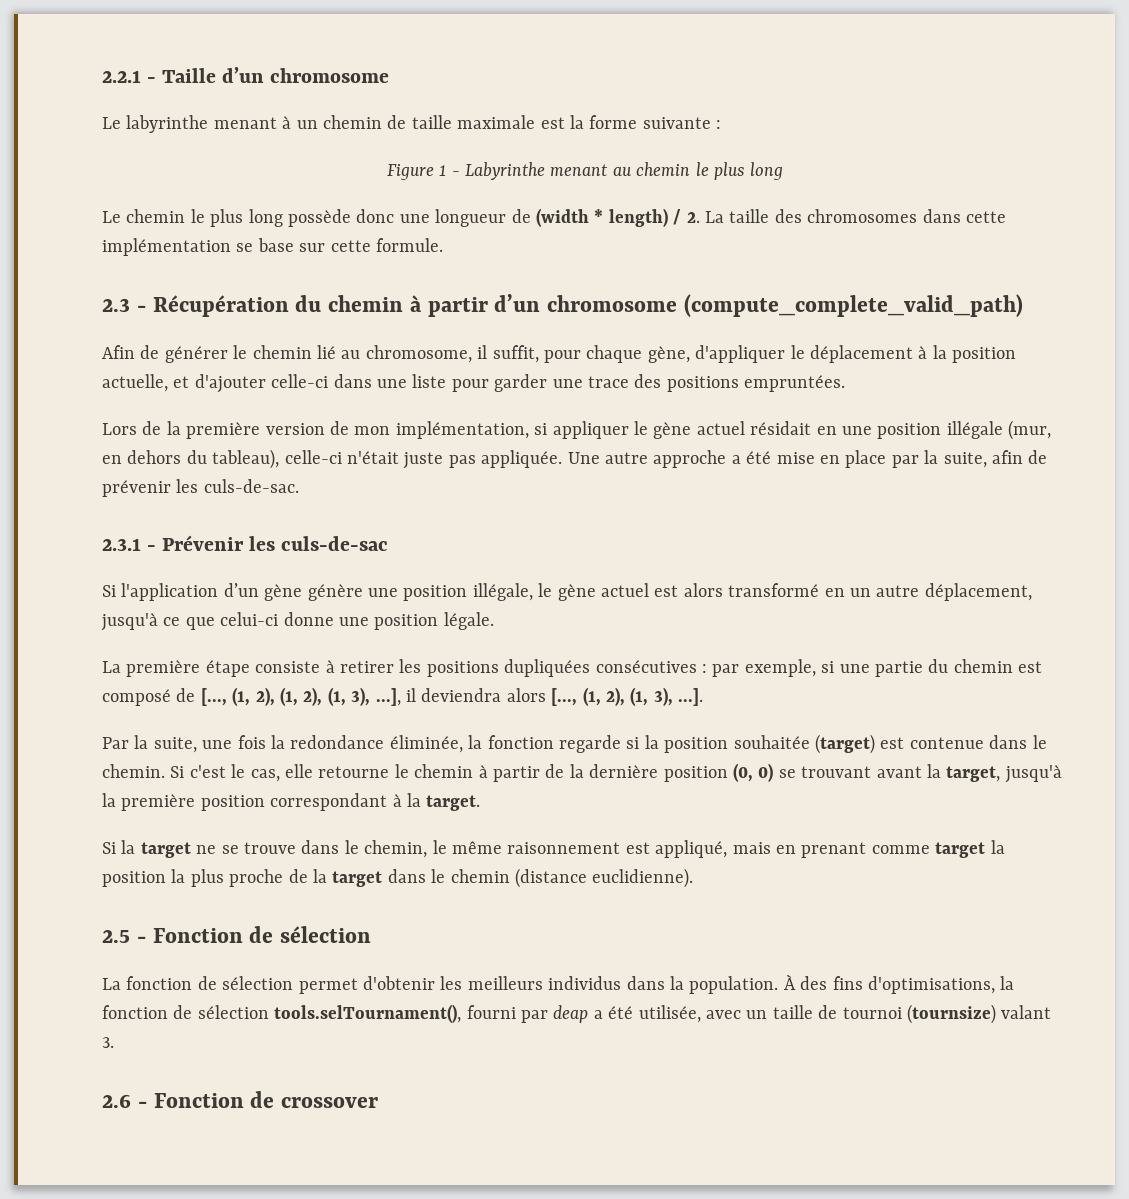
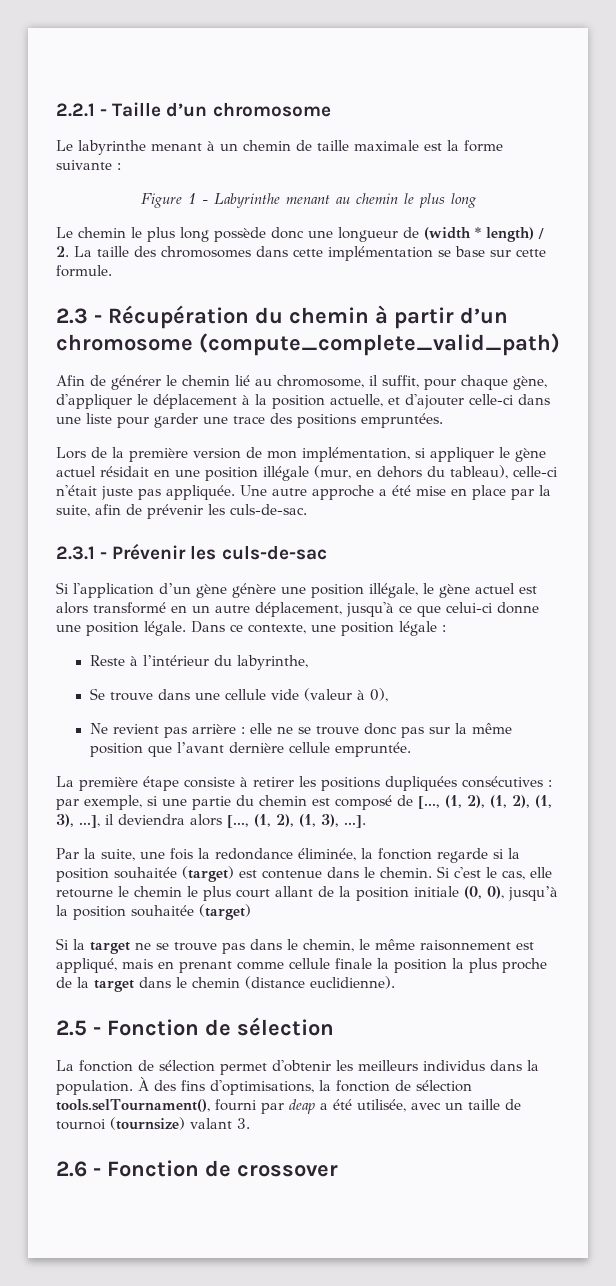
(494, 621) none -> [191,621,446,636] [89,655,308,670] [89,688,388,702] [89,723,512,738] [89,742,411,757] Dans ce contexte, une position légale : // Reste à l’intérieur du labyrinthe, // Se trouve dans une cellule vide (valeur à 0), // Ne revient pas arrière : elle ne se trouve donc pas sur la même position que l’avant dernière cellule empruntée.
[478,763,1062,783] [102,793,481,811] à partir de la dernière position (0, 0) se trouvant avant la target, jusqu'à la première position correspondant à la target. -> [187,886,558,901] [56,904,251,920] le plus court allant de la position initiale (0, 0), jusqu’à la position souhaitée (target)
(296, 848) none -> [222,943,245,954] pas
[935,842,986,858] target -> [289,958,372,969] cellule finale

